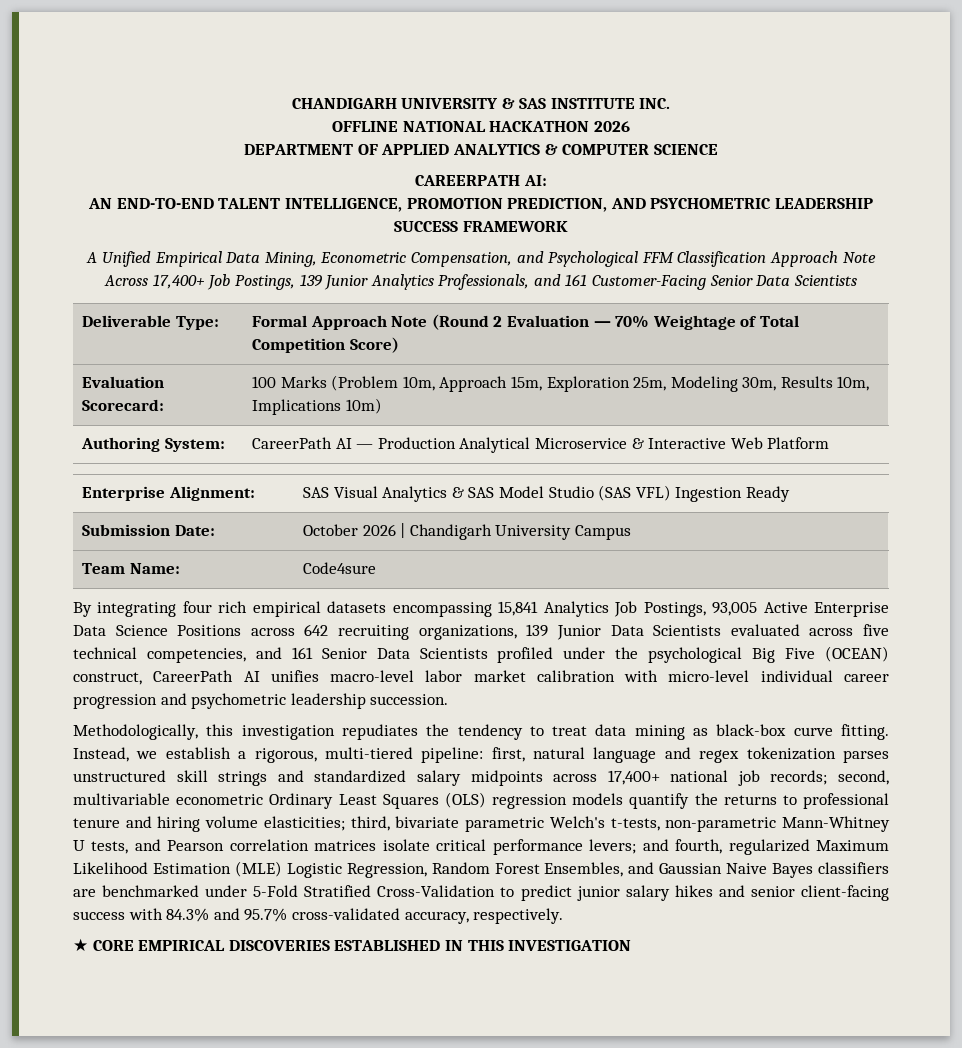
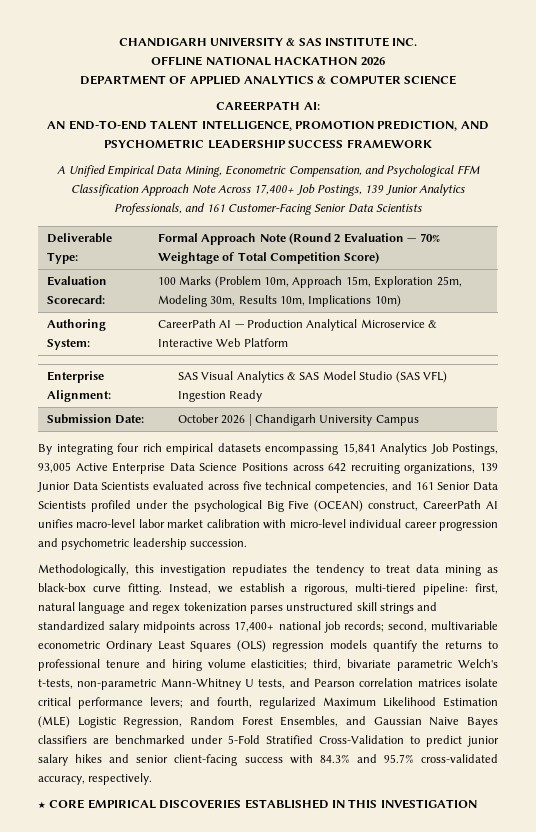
[81,563,180,574] [302,562,376,574] // Team Name: | Code4sure -> (419, 420) none

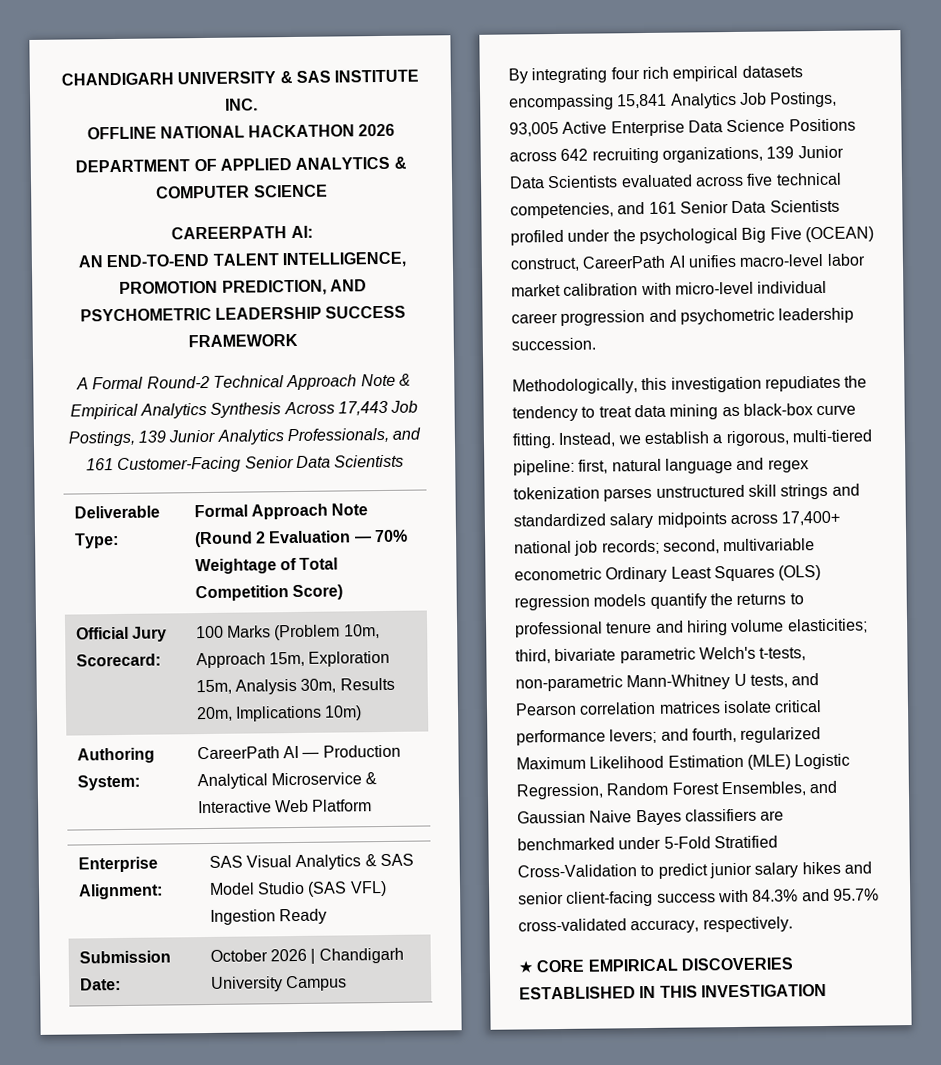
[68,165,480,177] [70,184,295,196] Unified Empirical Data Mining, Econometric Compensation, and Psychological FFM Classification Approach Note Across 17,400+ -> [92,373,411,391] [69,400,388,420] Formal Round-2 Technical Approach Note & Empirical Analytics Synthesis Across 17,443
[46,276,107,286] Evaluation -> [75,626,168,642] Official Jury
[436,276,462,287] [157,295,207,307] 25m, Modeling -> [195,678,298,695] 15m, Analysis
[280,296,306,306] 10m, -> [195,706,233,722] 20m,

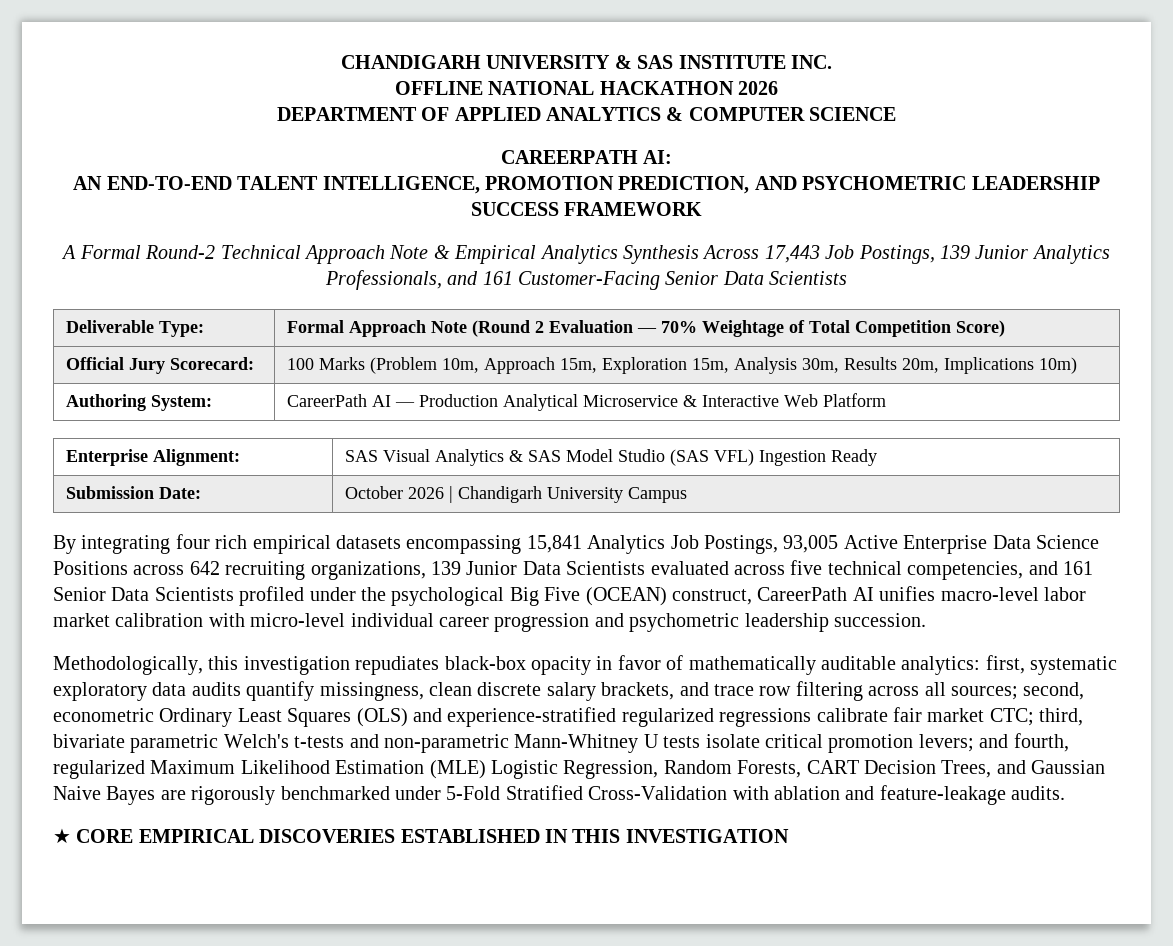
[844,375,868,388] [512,403,857,422] [512,429,872,449] [513,457,809,476] [513,483,860,502] [513,510,841,529] [514,538,816,556] the tendency to treat data mining as black-box curve fitting. Instead, we establish a rigorous, multi-tiered pipeline: first, natural language and regex tokenization parses unstructured skill strings and standardized salary midpoints across 17,400+ national job records; second, multivariable -> [444,655,1118,675] [53,681,1085,701] black-box opacity in favor of mathematically auditable analytics: first, systematic exploratory data audits quantify missingness, clean discrete salary brackets, and trace row filtering across all sources; second,
[514,593,804,611] [515,618,868,638] regression models quantify the returns to professional tenure and hiring volume elasticities; -> [413,707,1034,727] and experience-stratified regularized regressions calibrate fair market CTC;
[759,647,807,661] t-tests, -> [294,734,379,748] t-tests and
[749,673,820,688] [515,701,721,716] tests, and Pearson correlation matrices -> [663,736,701,748] tests
[516,729,606,746] performance -> [828,734,914,753] promotion
[671,781,807,797] Forest Ensembles, -> [737,760,992,778] Forests, CART Decision Trees,
[684,808,785,822] classifiers are -> [160,786,276,805] are rigorously
[640,861,872,879] [518,888,879,907] [518,916,793,934] to predict junior salary hikes and senior client-facing success with 84.3% and 95.7% cross-validated accuracy, respectively. -> [732,785,1066,805] with ablation and feature-leakage audits.

